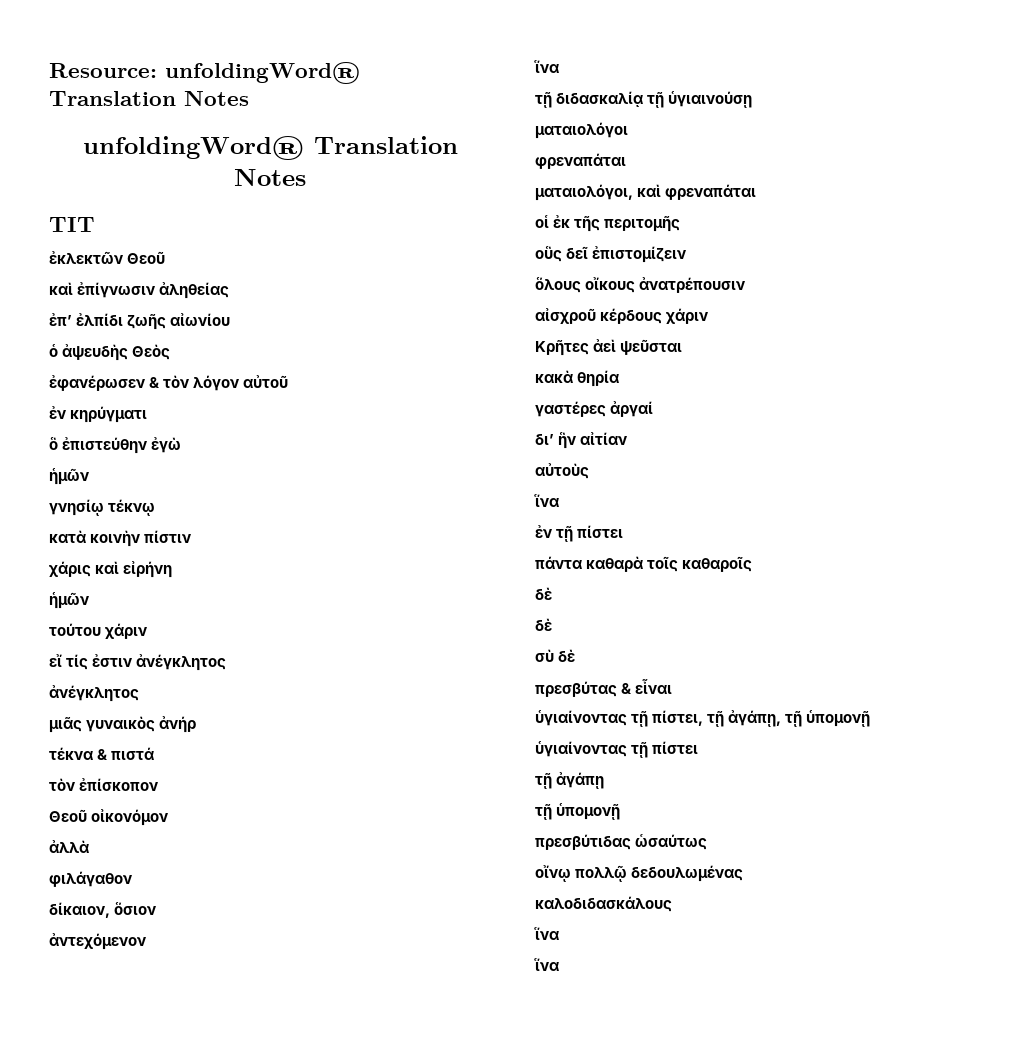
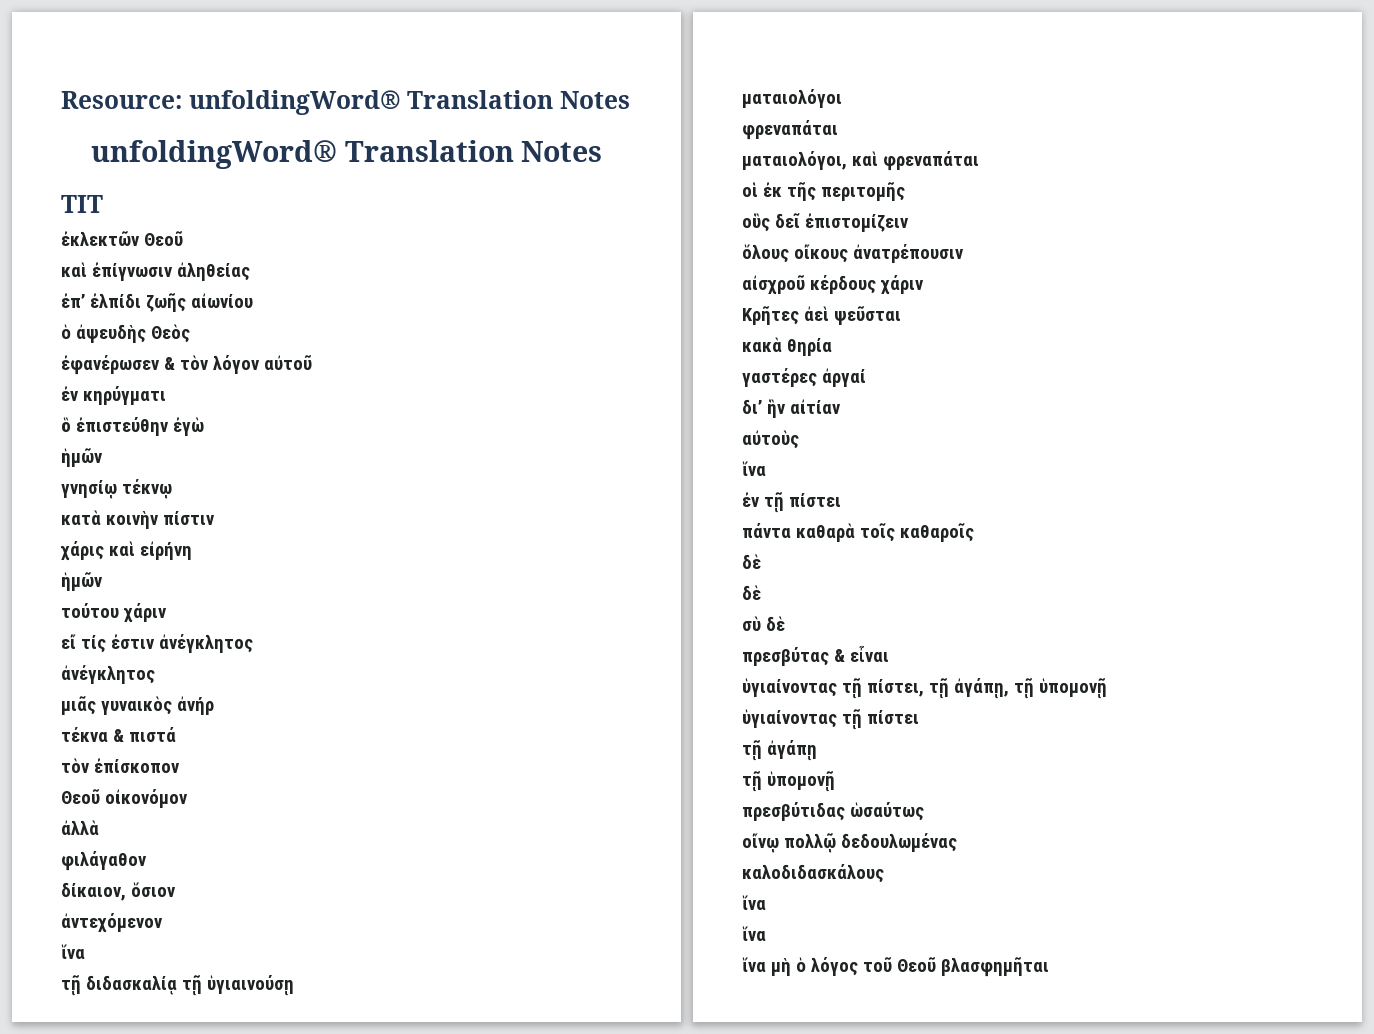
(559, 964) none -> [742,957,1049,977] // ἵνα μὴ ὁ λόγος τοῦ Θεοῦ βλασφημῆται

